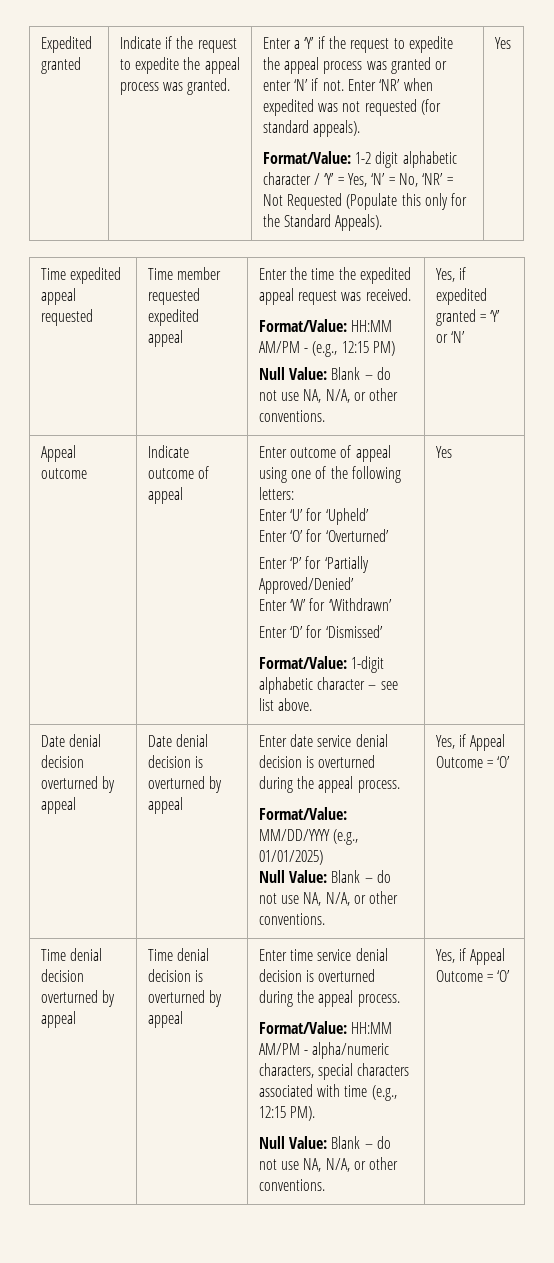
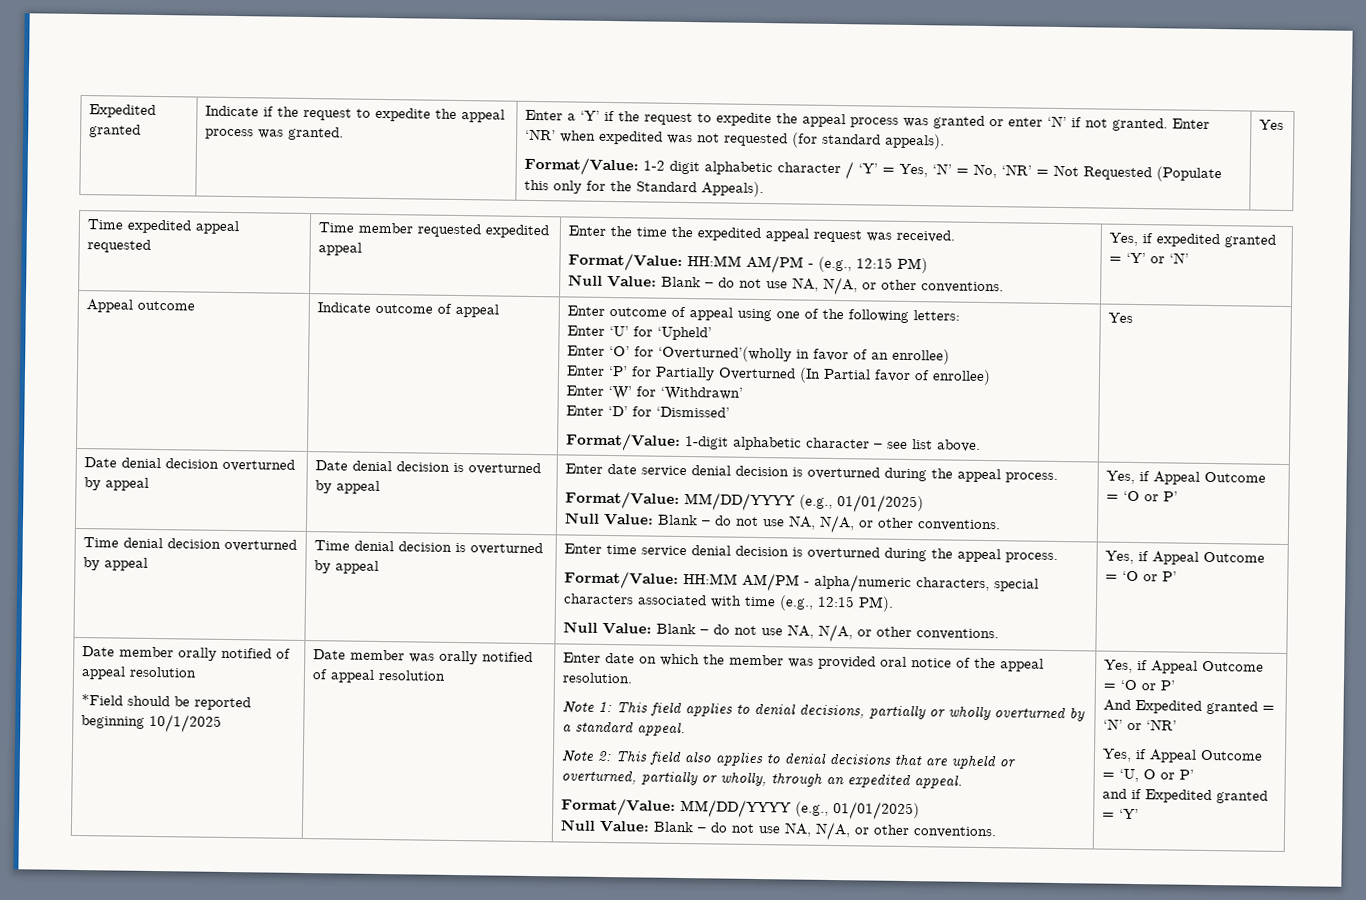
[322,80,344,91] not. -> [1084,117,1168,132] not granted.
[325,529,389,542] [258,556,369,573] [258,577,354,594] ‘Overturned’ // Enter ‘P’ for ‘Partially Approved/Denied’ -> [657,345,950,365] [565,365,991,386] ‘Overturned’(wholly in favor of an enrollee) // Enter ‘P’ for Partially Overturned (In Partial favor of enrollee)
[497,756,511,768] ‘O’ -> [1122,490,1178,502] ‘O or P’
[497,970,511,982] ‘O’ -> [1121,570,1177,582] [81,646,291,661] [80,666,197,680] [80,694,251,711] [80,713,222,733] [312,649,533,665] [311,669,446,683] [562,652,1044,672] [561,672,633,684] [561,701,1085,722] [561,720,686,737] [560,750,1016,770] [560,769,963,789] [560,797,920,821] [559,819,997,841] [1103,659,1264,674] [1102,679,1175,691] [1102,699,1275,715] [1102,718,1177,731] [1101,748,1263,763] [1101,768,1194,783] [1101,788,1268,804] [1101,808,1139,820] ‘O or P’ // Date member orally notified of appeal resolution // *Field should be reported beginning 10/1/2025 | Date member was orally notified of appeal resolution | Enter date on which the member was provided oral notice of the appeal resolution. // Note 1: This field applies to denial decisions, partially or wholly overturned by a standard appeal. // Note 2: This field also applies to denial decisions that are upheld or overturned, partially or wholly, through an expedited appeal. // Format/Value: MM/DD/YYYY (e.g., 01/01/2025) // Null Value: Blank – do not use NA, N/A, or other conventions. | Yes, if Appeal Outcome = ‘O or P’ // And Expedited granted = ‘N’ or ‘NR’ // Yes, if Appeal Outcome = ‘U, O or P’ // and if Expedited granted = ‘Y’

